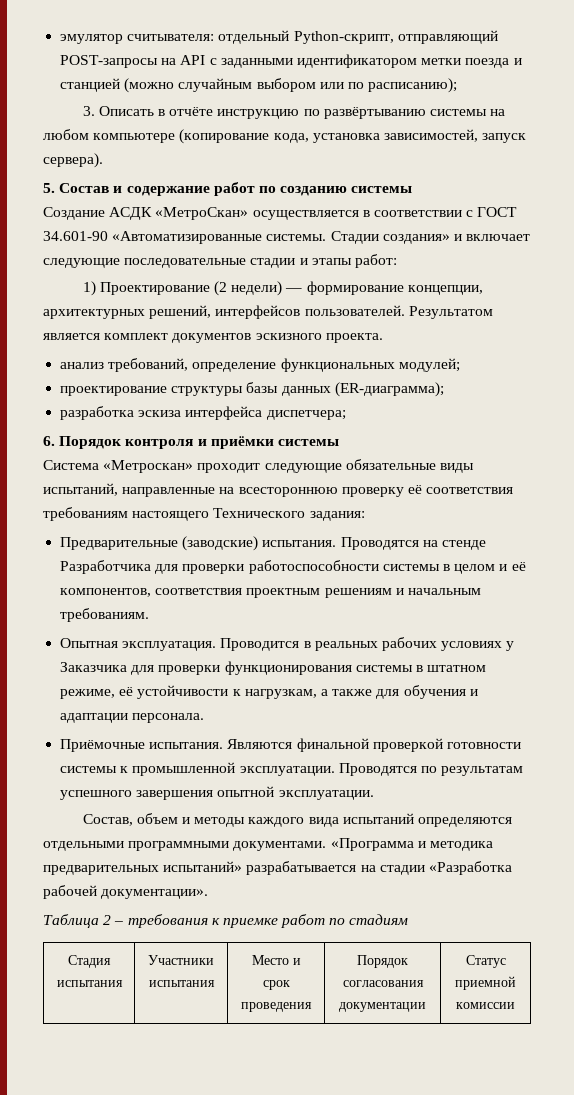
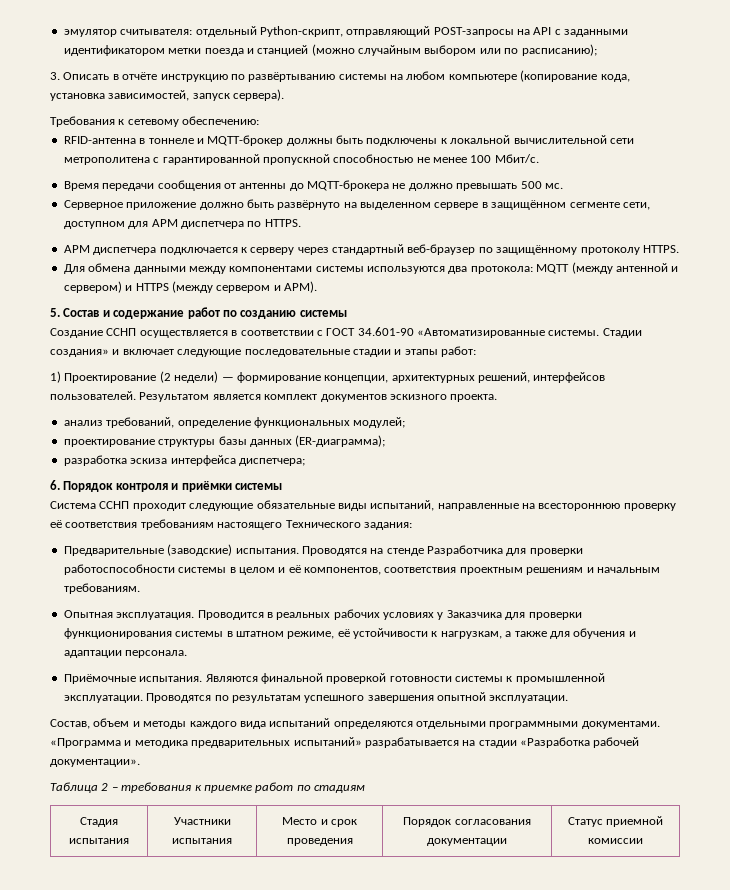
(103, 160) none -> [50,116,260,127] [63,135,634,146] [63,154,539,165] [63,180,563,191] [63,199,650,210] [63,219,301,229] [63,244,679,255] [63,262,679,274] [63,281,317,293] // Требования к сетевому обеспечению: // RFID-антенна в тоннеле и MQTT-брокер должны быть подключены к локальной вычислительной сети метрополитена с гарантированной пропускной способностью не менее 100 Мбит/с. // Время передачи сообщения от антенны до MQTT-брокера не должно превышать 500 мс. // Серверное приложение должно быть развёрнуто на выделенном сервере в защищённом сегменте сети, доступном для АРМ диспетчера по HTTPS. // АРМ диспетчера подключается к серверу через стандартный веб-браузер по защищённому протоколу HTTPS. // Для обмена данными между компонентами системы используются два протокола: MQTT (между антенной и сервером) и HTTPS (между сервером и АРМ).
[109,207,249,220] АСДК «МетроСкан» -> [106,328,137,336] ССНП
[103,460,194,473] «Метроскан» -> [99,501,130,509] ССНП

